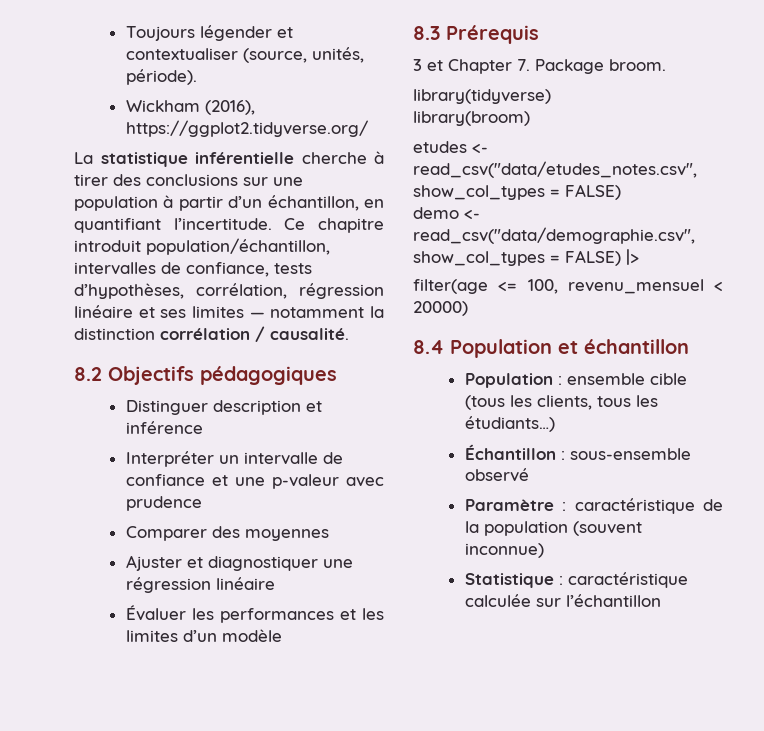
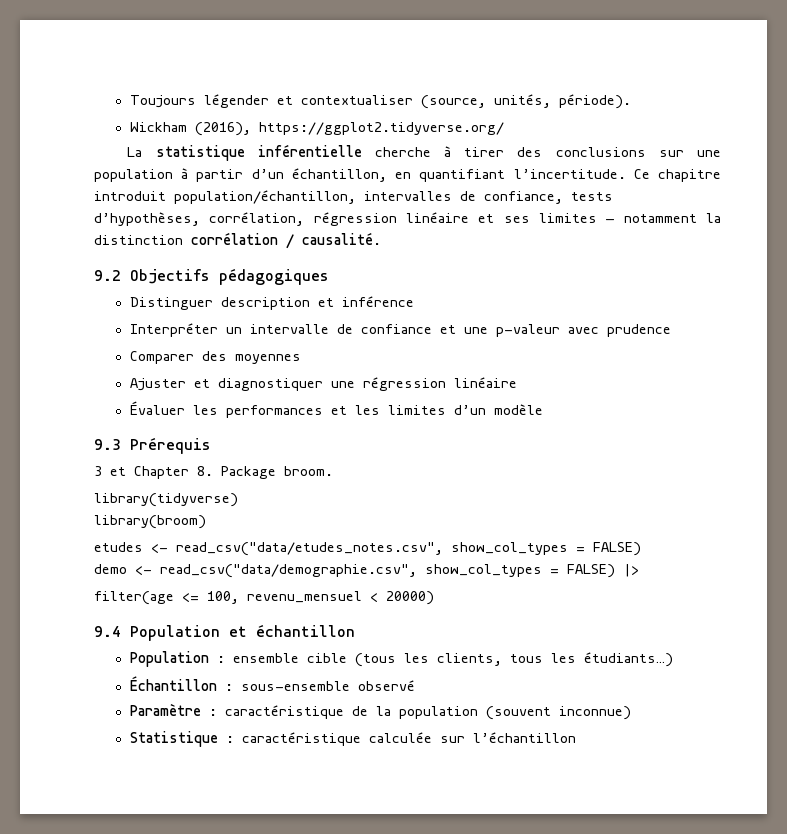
[74,367,102,381] 8.2 -> [94,270,121,281] 9.2
[413,26,440,40] 8.3 -> [94,439,121,450] 9.3
[517,59,530,71] 7. -> [197,466,213,476] 8.
[413,340,444,354] 8.4 -> [94,626,121,637] 9.4

